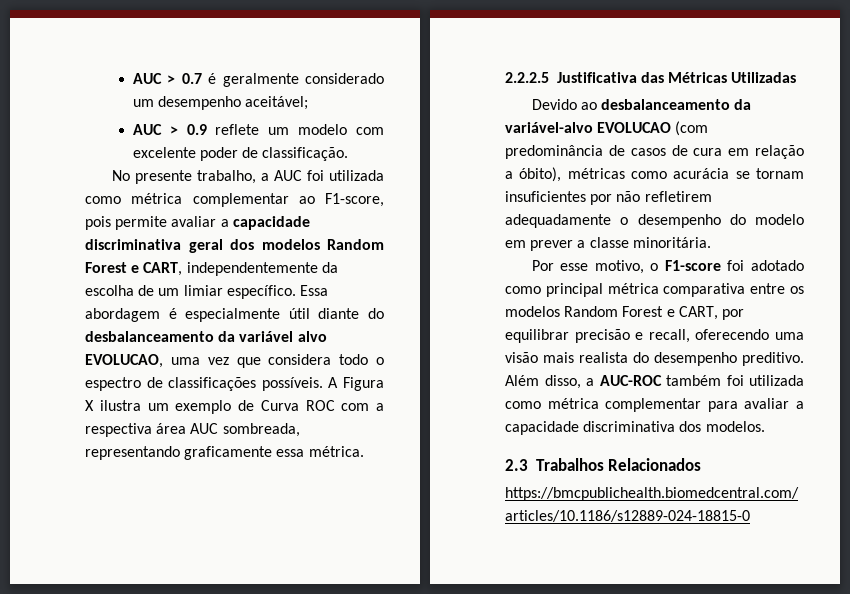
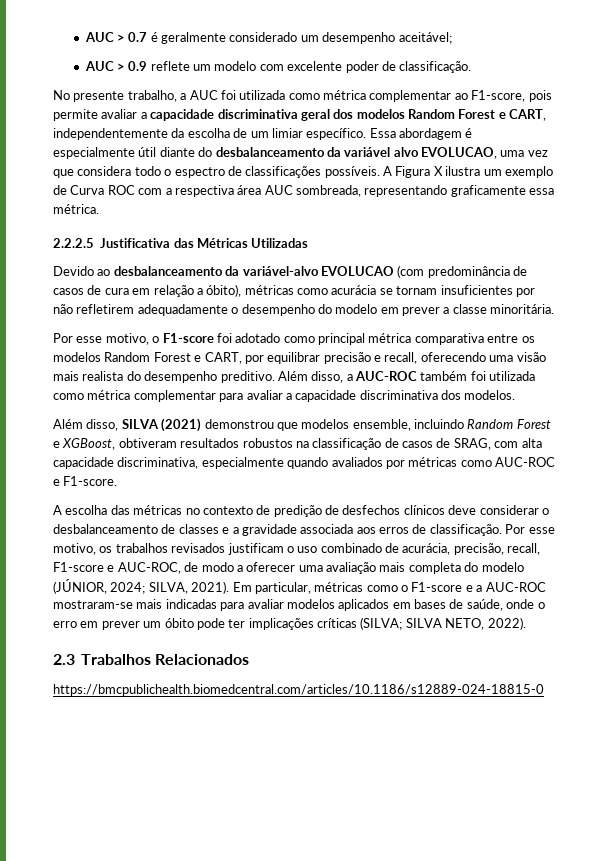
(765, 426) none -> [53,418,551,432] [53,438,542,450] [53,457,555,469] [53,476,118,486] [53,505,549,517] [53,524,555,536] [53,543,541,555] [53,562,524,574] [53,579,546,594] [53,599,545,611] [53,617,526,630] // Além disso, SILVA (2021) demonstrou que modelos ensemble, incluindo Random Forest e XGBoost, obtiveram resultados robustos na classificação de casos de SRAG, com alta capacidade discriminativa, especialmente quando avaliados por métricas como AUC-ROC e F1-score. // A escolha das métricas no contexto de predição de desfechos clínicos deve considerar o desbalanceamento de classes e a gravidade associada aos erros de classificação. Por esse motivo, os trabalhos revisados justificam o uso combinado de acurácia, precisão, recall, F1-score e AUC-ROC, de modo a oferecer uma avaliação mais completa do modelo (JÚNIOR, 2024; SILVA, 2021). Em particular, métricas como o F1-score e a AUC-ROC mostraram-se mais indicadas para avaliar modelos aplicados em bases de saúde, onde o erro em prever um óbito pode ter implicações críticas (SILVA; SILVA NETO, 2022).

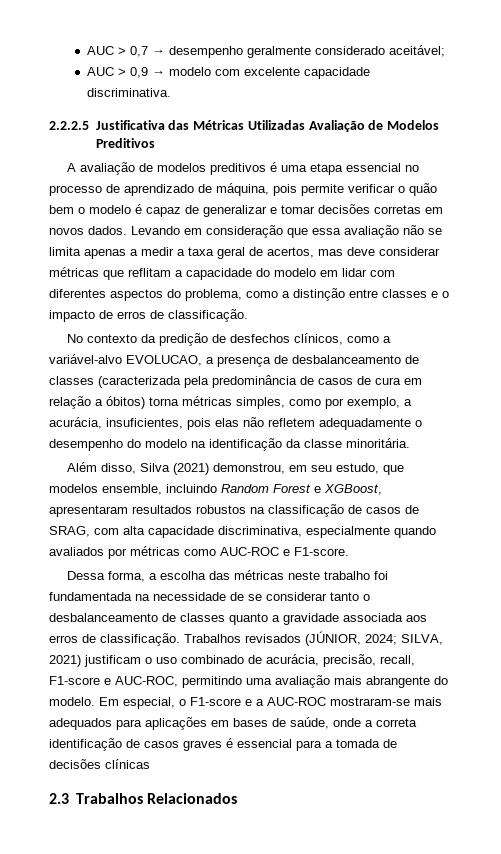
[84,32,452,44] [84,61,472,73] [53,90,552,102] [53,109,547,121] [53,128,473,140] [53,147,548,159] [53,166,553,178] [53,185,555,197] [53,204,99,214] AUC > 0.7 é geralmente considerado um desempenho aceitável; // AUC > 0.9 reflete um modelo com excelente poder de classificação. // No presente trabalho, a AUC foi utilizada como métrica complementar ao F1-score, pois permite avaliar a capacidade discriminativa geral dos modelos Random Forest e CART, independentemente da escolha de um limiar específico. Essa abordagem é especialmente útil diante do desbalanceamento da variável alvo EVOLUCAO, uma vez que considera todo o espectro de classificações possíveis. A Figura X ilustra um exemplo de Curva ROC com a respectiva área AUC sombreada, representando graficamente essa métrica. -> [87,45,446,58] [87,67,371,79] [87,88,172,97] AUC > 0,7 → desempenho geralmente considerado aceitável; // AUC > 0,9 → modelo com excelente capacidade discriminativa.
[53,265,425,278] // Devido ao desbalanceamento da variável-alvo EVOLUCAO (com -> [308,120,440,132] [95,138,155,148] [66,162,419,175] [49,183,437,196] [49,204,443,217] [49,225,442,238] [49,247,440,259] [49,267,395,280] [49,288,449,301] [49,309,248,322] [66,333,391,346] [49,354,419,367] [49,376,209,388] Avaliação de Modelos Preditivos // A avaliação de modelos preditivos é uma etapa essencial no processo de aprendizado de máquina, pois permite verificar o quão bem o modelo é capaz de generalizar e tomar decisões corretas em novos dados. Levando em consideração que essa avaliação não se limita apenas a medir a taxa geral de acertos, mas deve considerar métricas que reflitam a capacidade do modelo em lidar com diferentes aspectos do problema, como a distinção entre classes e o impacto de erros de classificação. // No contexto da predição de desfechos clínicos, como a variável-alvo EVOLUCAO, a presença de desbalanceamento de classes (caracterizada pela
[206,284,535,297] [53,304,135,314] óbito), métricas como acurácia se tornam insuficientes por não refletirem -> [106,396,412,409] [49,417,315,430] óbitos) torna métricas simples, como por exemplo, a acurácia, insuficientes, pois elas não refletem
[380,307,450,316] em prever a -> [191,438,301,451] na identificação da
[53,333,535,345] [53,352,546,364] [53,371,536,383] [53,390,516,402] [53,418,274,432] Por esse motivo, o F1-score foi adotado como principal métrica comparativa entre os modelos Random Forest e CART, por equilibrar precisão e recall, oferecendo uma visão mais realista do desempenho preditivo. Além disso, a AUC-ROC também foi utilizada como métrica complementar para avaliar a capacidade discriminativa dos modelos. // Além disso, SILVA (2021) demonstrou -> [66,462,379,475] Além disso, Silva (2021) demonstrou, em seu estudo,
[118,438,177,448] obtiveram -> [49,505,128,517] apresentaram
[53,505,539,517] A escolha das métricas no contexto de predição de desfechos clínicos deve considerar -> [66,570,388,582] [49,592,359,601] Dessa forma, a escolha das métricas neste trabalho foi fundamentada na necessidade de se considerar tanto
[222,527,230,534] e -> [229,613,268,625] quanto
[505,524,555,534] [53,543,226,555] Por esse motivo, os trabalhos revisados -> [184,631,443,646] [49,655,81,667] Trabalhos revisados (JÚNIOR, 2024; SILVA, 2021)
[184,562,524,574] [53,579,398,594] de modo a oferecer uma avaliação mais completa do modelo (JÚNIOR, 2024; SILVA, 2021). Em particular, métricas como -> [182,675,448,688] [49,697,175,709] permitindo uma avaliação mais abrangente do modelo. Em especial,
[165,599,390,611] indicadas para avaliar modelos aplicados -> [49,717,207,730] adequados para aplicações
[537,602,545,609] [53,617,526,630] o erro em prever um óbito pode ter implicações críticas (SILVA; SILVA NETO, 2022). -> [365,718,417,727] [49,738,397,751] [49,759,150,769] a correta identificação de casos graves é essencial para a tomada de decisões clínicas
[53,684,544,696] // https://bmcpublichealth.biomedcentral.com/articles/10.1186/s12889-024-18815-0 -> (237, 798) none

